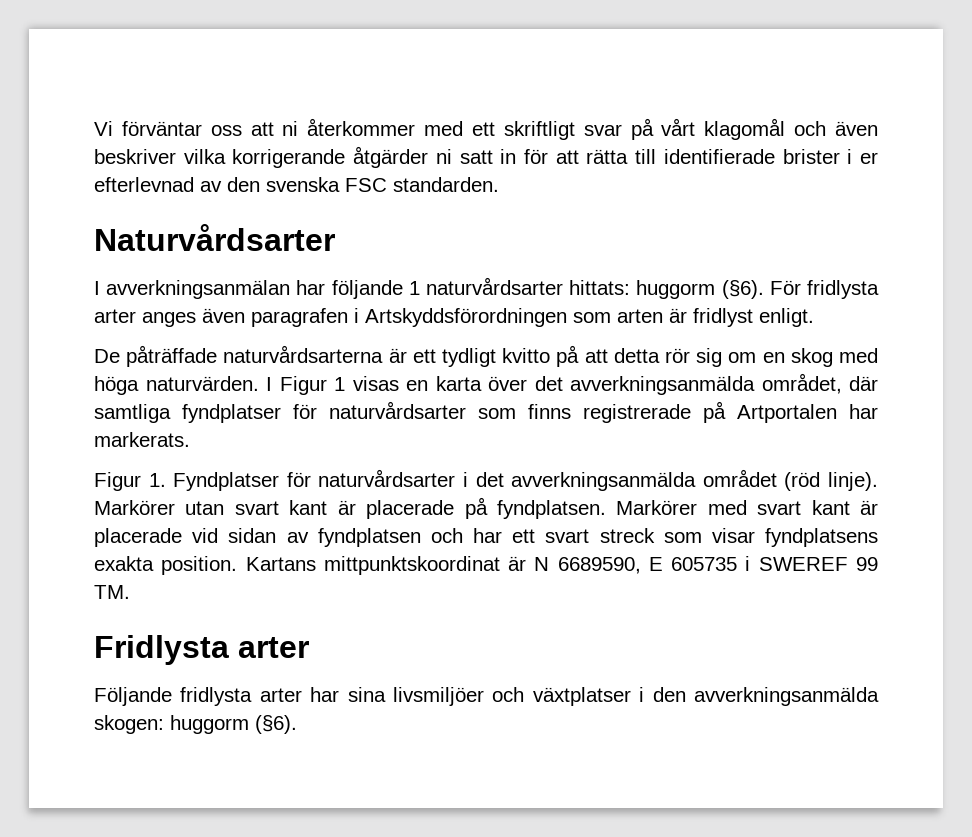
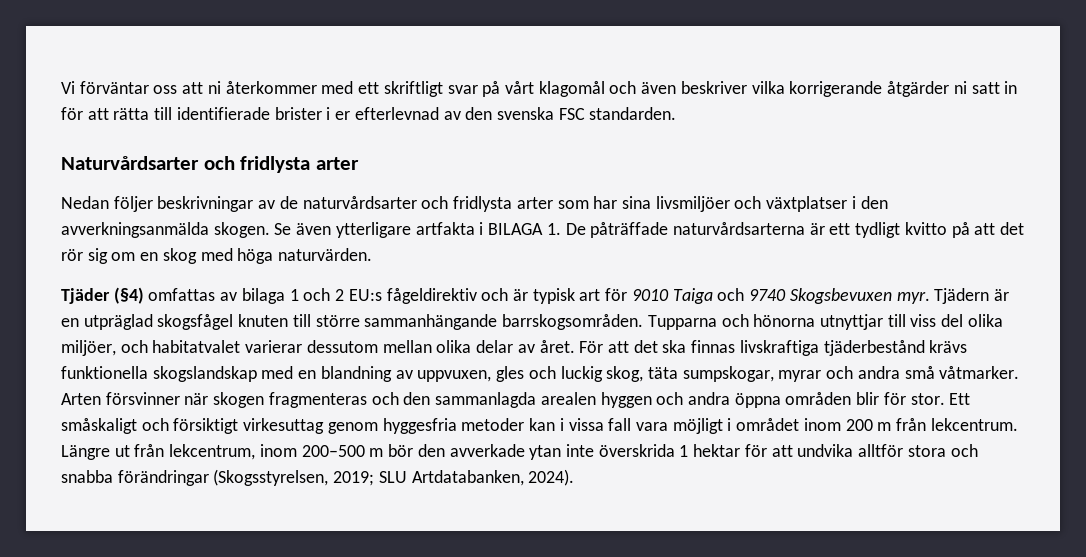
[94,277,880,299] [94,308,814,327] // I avverkningsanmälan har följande 1 naturvårdsarter hittats: huggorm (§6). För fridlysta arter anges även paragrafen i Artskyddsförordningen som arten är fridlyst enligt. // -> [203,156,359,173] [61,196,888,212] [61,222,561,238] och fridlysta arter // Nedan följer beskrivningar av de naturvårdsarter och fridlysta arter som har sina livsmiljöer och växtplatser i den avverkningsanmälda skogen. Se även ytterligare artfakta i BILAGA 1.
[613,348,660,363] detta -> [1000,222,1025,235] det
[266,373,878,395] [94,401,878,423] [94,432,190,447] [94,469,879,491] [94,497,878,519] [94,528,878,547] [94,556,878,575] [94,585,130,599] [94,635,309,665] [94,687,879,706] [94,715,297,734] I Figur 1 visas en karta över det avverkningsanmälda området, där samtliga fyndplatser för naturvårdsarter som finns registrerade på Artportalen har markerats. // Figur 1. Fyndplatser för naturvårdsarter i det avverkningsanmälda området (röd linje). Markörer utan svart kant är placerade på fyndplatsen. Markörer med svart kant är placerade vid sidan av fyndplatsen och har ett svart streck som visar fyndplatsens exakta position. Kartans mittpunktskoordinat är N 6689590, E 605735 i SWEREF 99 TM. // Fridlysta arter // Följande fridlysta arter har sina livsmiljöer och växtplatser i den avverkningsanmälda skogen: huggorm (§6). -> [61,287,1009,304] [61,314,1003,330] [61,340,968,356] [61,366,1020,382] [61,392,971,408] [61,418,1018,434] [61,444,978,460] [61,469,575,486] // Tjäder (§4) omfattas av bilaga 1 och 2 EU:s fågeldirektiv och är typisk art för 9010 Taiga och 9740 Skogsbevuxen myr. Tjädern är en utpräglad skogsfågel knuten till större sammanhängande barrskogsområden. Tupparna och hönorna utnyttjar till viss del olika miljöer, och habitatvalet varierar dessutom mellan olika delar av året. För att det ska finnas livskraftiga tjäderbestånd krävs funktionella skogslandskap med en blandning av uppvuxen, gles och luckig skog, täta sumpskogar, myrar och andra små våtmarker. Arten försvinner när skogen fragmenteras och den sammanlagda arealen hyggen och andra öppna områden blir för stor. Ett småskaligt och försiktigt virkesuttag genom hyggesfria metoder kan i vissa fall vara möjligt i området inom 200 m från lekcentrum. Längre ut från lekcentrum, inom 200–500 m bör den avverkade ytan inte överskrida 1 hektar för att undvika alltför stora och snabba förändringar (Skogsstyrelsen, 2019; SLU Artdatabanken, 2024).

